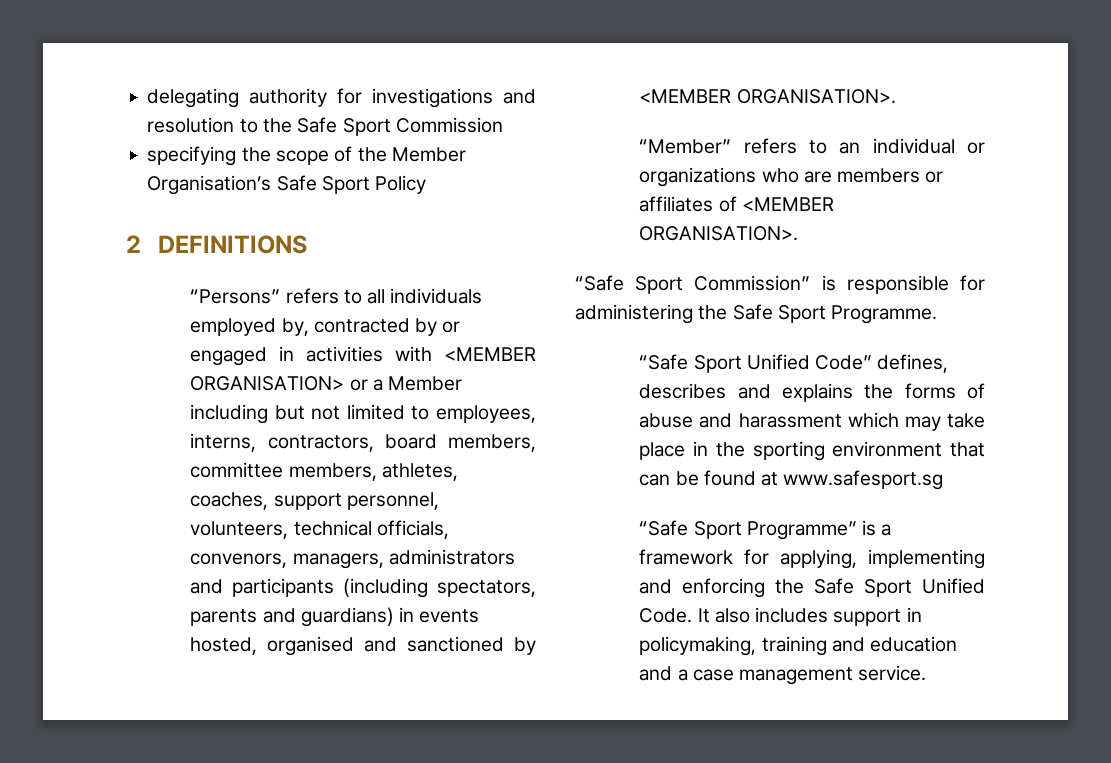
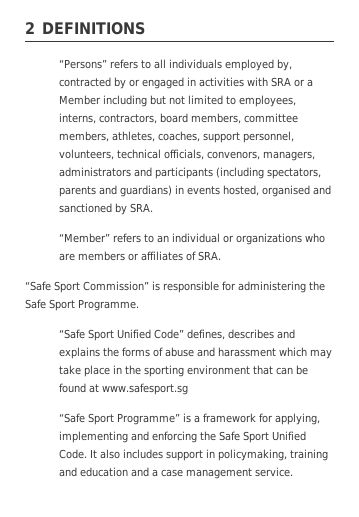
[147,88,536,108] [147,117,503,136] [147,146,466,166] [147,175,427,195] delegating authority for investigations and resolution to the Safe Sport Commission // specifying the scope of the Member Organisation’s Safe Sport Policy // -> (25, 28) none
[444,347,536,361] [190,376,345,391] <MEMBER ORGANISATION> -> [270,77,291,87] SRA
[639,89,896,104] <MEMBER ORGANISATION>. -> [129,203,153,213] SRA.
[741,197,834,211] [639,226,799,241] <MEMBER ORGANISATION>. -> [197,251,221,261] SRA.

